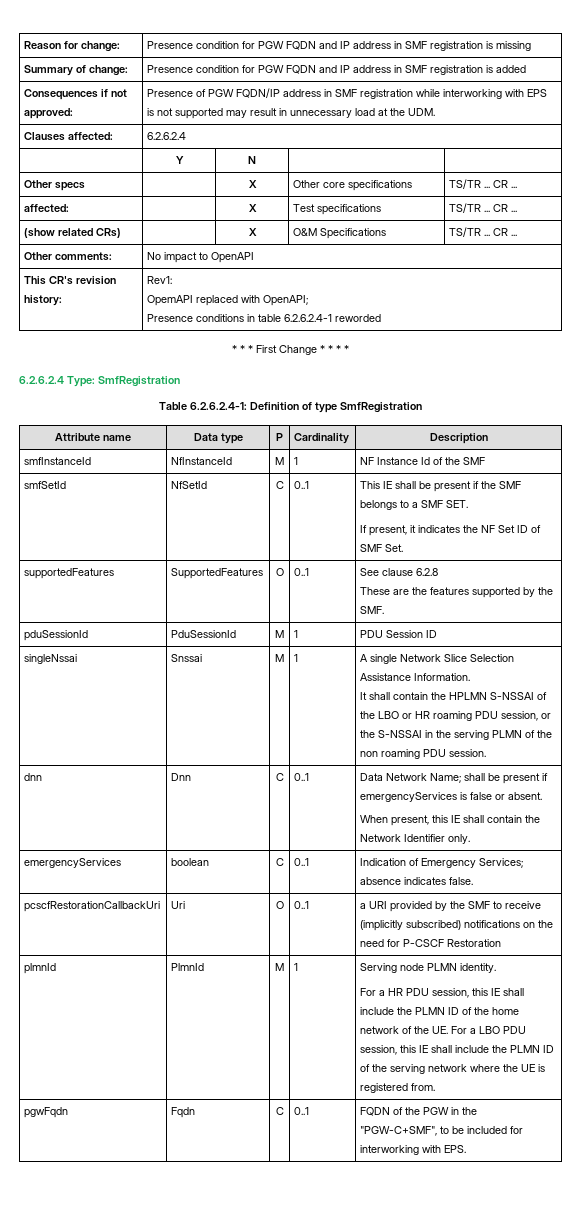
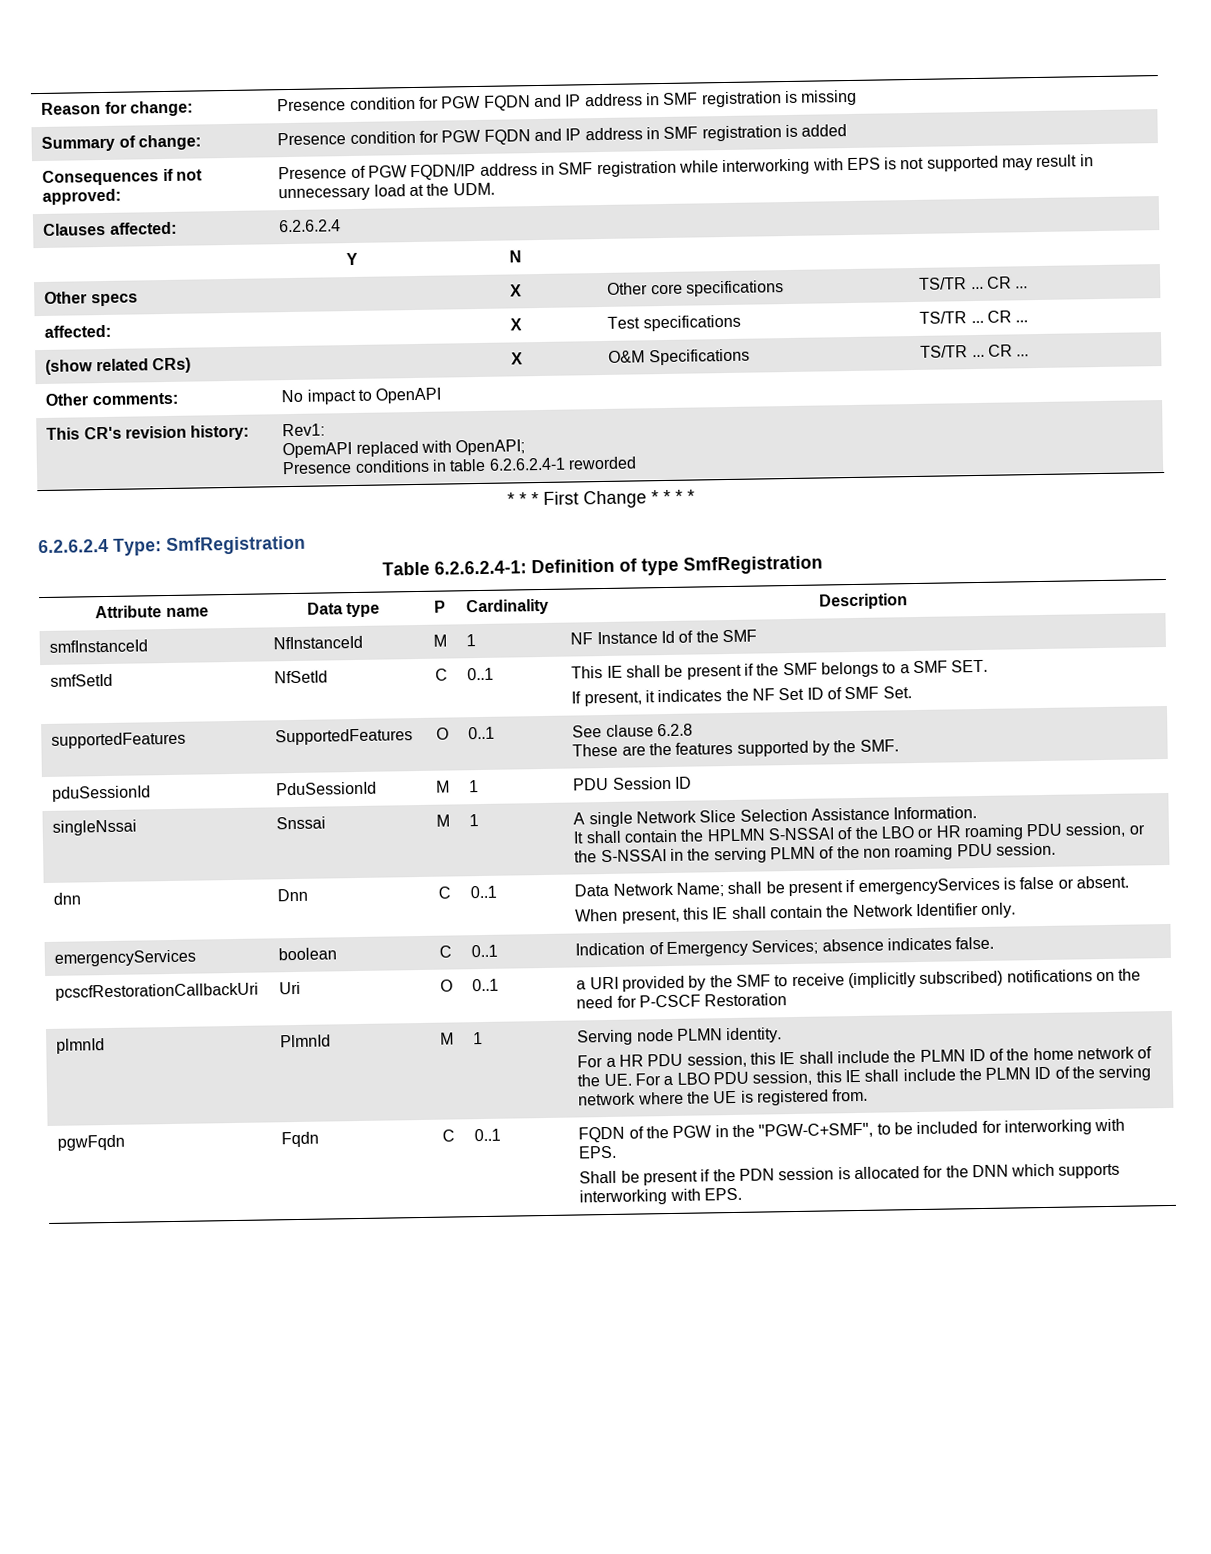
(467, 1149) none -> [579,1163,1121,1186] [579,1187,742,1206] // Shall be present if the PDN session is allocated for the DNN which supports interworking with EPS.

